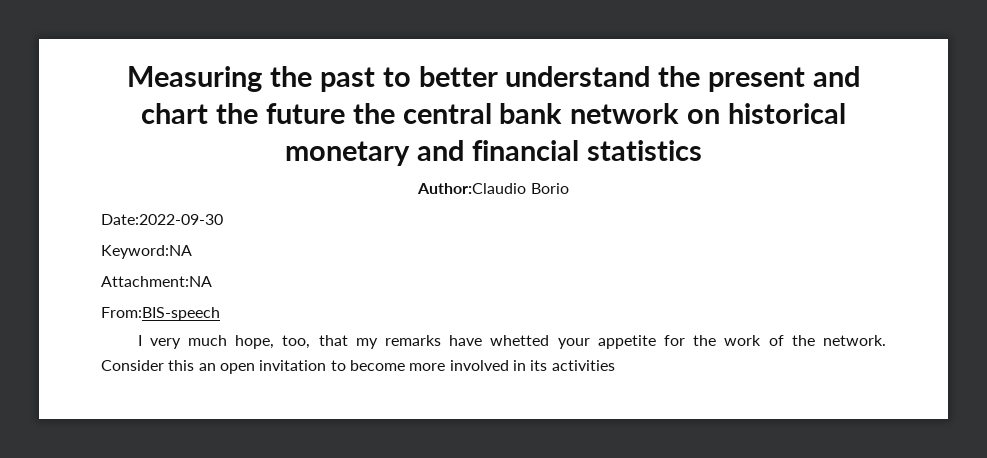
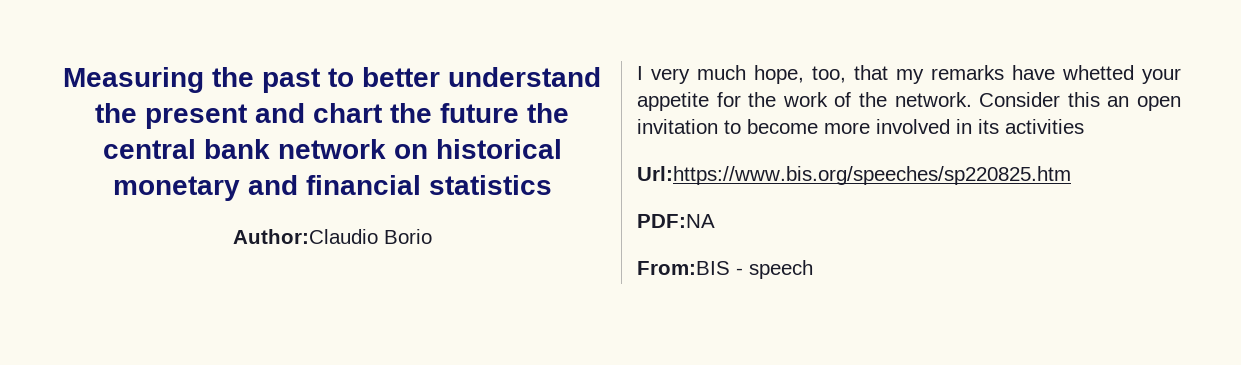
[101,214,223,225] [101,245,192,259] [101,276,212,287] [101,307,220,321] // Date:2022-09-30 // Keyword:NA // Attachment:NA // From:BIS-speech -> (432, 236) none
(615, 365) none -> [637,166,1071,185] [637,214,715,228] [637,260,813,279] // Url:https://www.bis.org/speeches/sp220825.htm // PDF:NA // From:BIS - speech

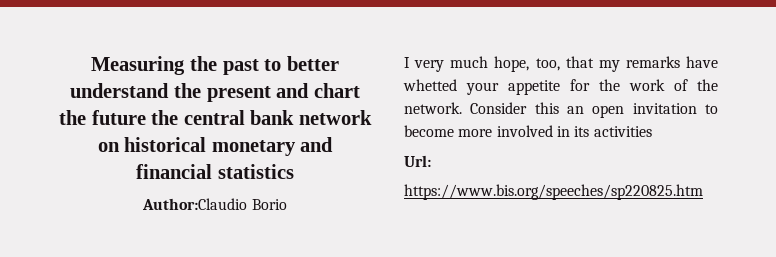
[637,166,1071,185] [637,214,715,228] [637,260,813,279] Url:https://www.bis.org/speeches/sp220825.htm // PDF:NA // From:BIS - speech -> [404,155,431,167] [404,184,703,200] Url: // https://www.bis.org/speeches/sp220825.htm

